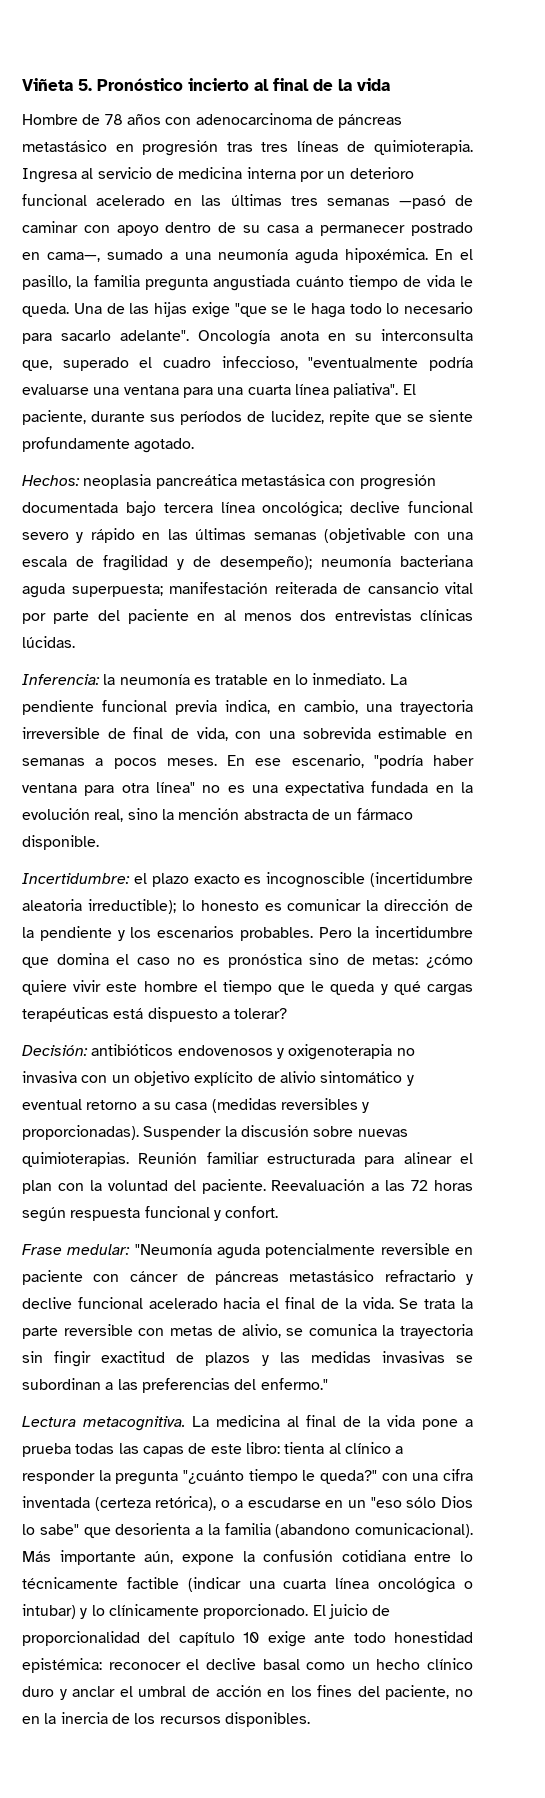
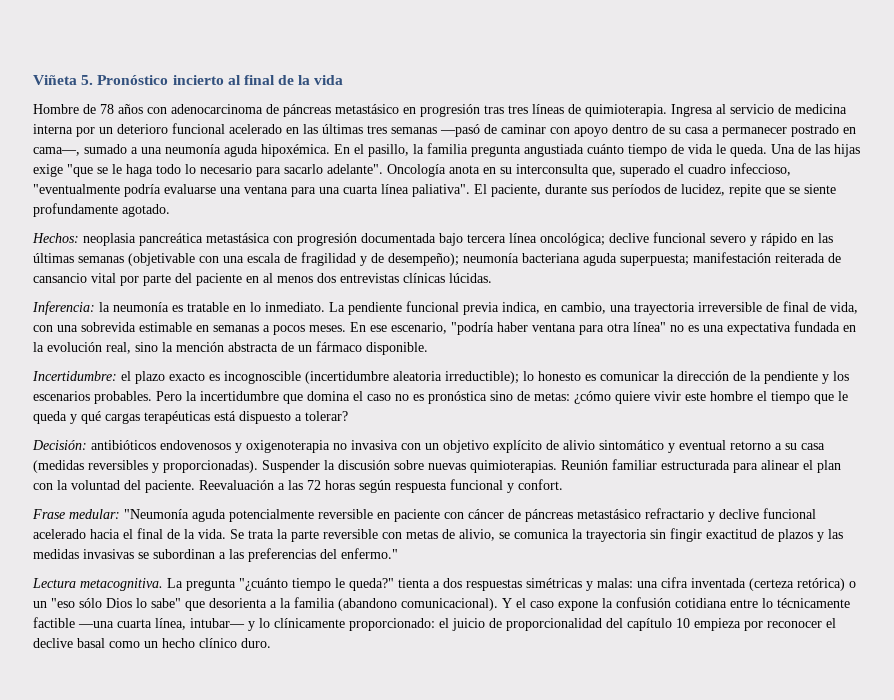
[216,1415,473,1430] [22,1442,404,1457] [22,1470,111,1484] medicina al final de la vida pone a prueba todas las capas de este libro: tienta al clínico a responder la -> (183, 583) none
[381,1469,474,1481] [22,1496,344,1511] con una cifra inventada (certeza retórica), o a escudarse en -> [398,577,856,591] tienta a dos respuestas simétricas y malas: una cifra inventada (certeza retórica) o
[22,1550,174,1565] Más importante aún, -> [502,598,554,608] Y el caso
[187,1577,473,1593] [22,1604,76,1619] (indicar una cuarta línea oncológica o intubar) -> [78,618,245,630] —una cuarta línea, intubar—
[203,1604,326,1619] proporcionado. El -> [349,618,449,631] proporcionado: el
[267,1631,473,1647] [22,1658,102,1673] exige ante todo honestidad epistémica: -> [694,618,763,631] empieza por
[22,1685,473,1700] [22,1712,310,1727] duro y anclar el umbral de acción en los fines del paciente, no en la inercia de los recursos disponibles. -> [241,638,271,648] duro.

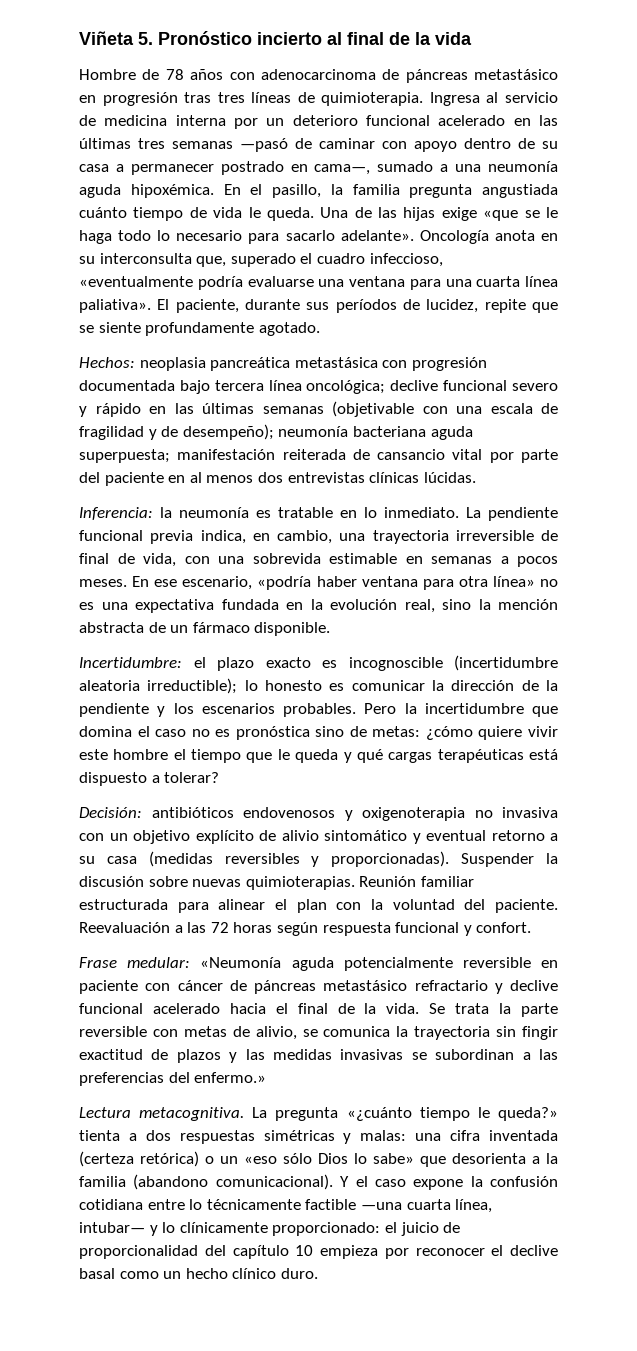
[67,164,93,177] "que -> [483,210,519,221] «que
[327,164,383,174] adelante". -> [340,230,414,241] adelante».
[33,184,120,194] "eventualmente -> [79,276,193,287] «eventualmente
[412,184,470,197] paliativa". -> [79,299,151,313] paliativa».
[451,322,494,335] "podría -> [257,576,312,590] «podría
[633,322,666,332] línea" -> [492,576,535,587] línea»
[124,509,189,519] "Neumonía -> [200,957,282,968] «Neumonía
[341,548,398,559] enfermo." -> [194,1072,267,1083] enfermo.»
[239,578,288,591] "¿cuánto -> [346,1107,412,1121] «¿cuánto
[349,578,394,591] queda?" -> [498,1107,559,1121] queda?»
[51,598,75,608] "eso -> [244,1156,277,1164] «eso
[151,598,181,608] sabe" -> [373,1153,414,1164] sabe»

